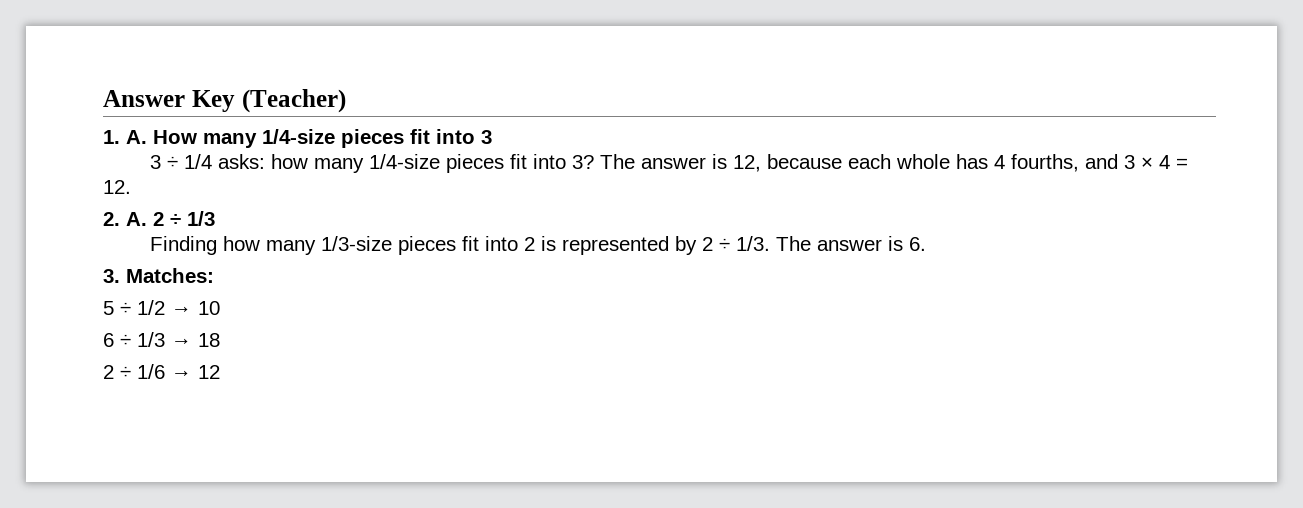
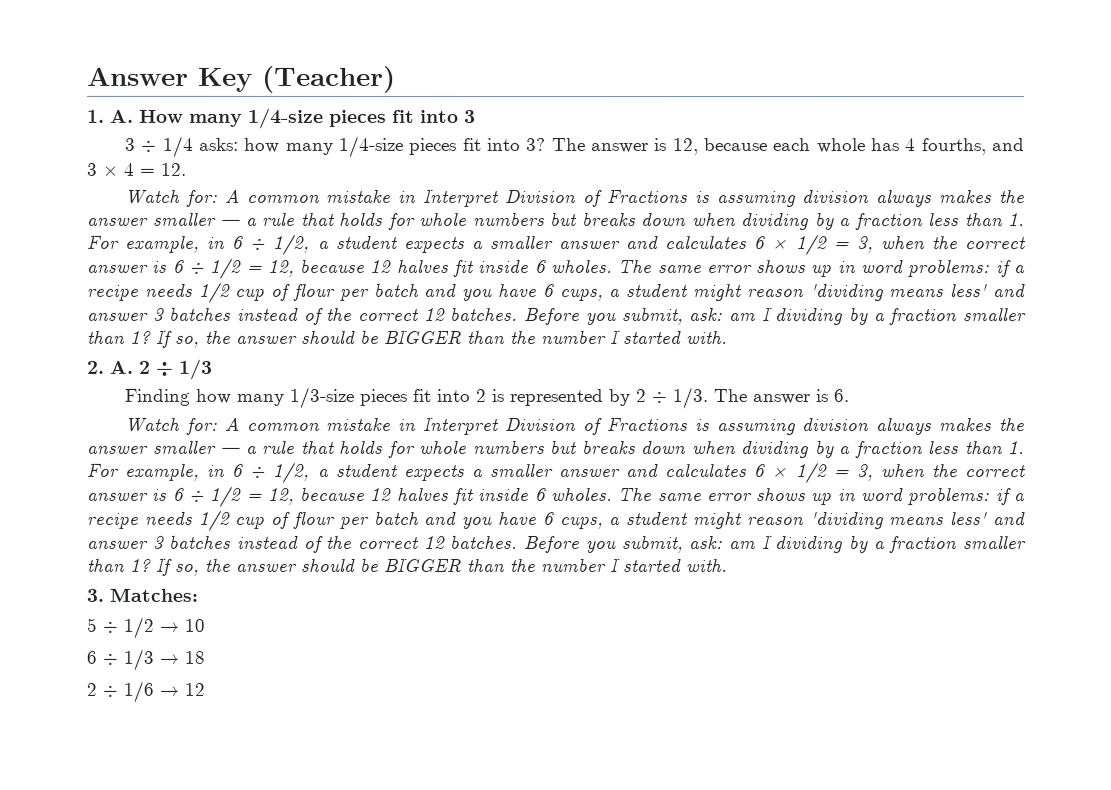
(131, 187) none -> [124,188,1026,208] [87,211,1025,231] [87,233,1027,256] [87,257,1027,279] [87,281,1026,303] [87,306,1028,326] [87,329,728,348] // Watch for: A common mistake in Interpret Division of Fractions is assuming division always makes the answer smaller — a rule that holds for whole numbers but breaks down when dividing by a fraction less than 1. For example, in 6 ÷ 1/2, a student expects a smaller answer and calculates 6 × 1/2 = 3, when the correct answer is 6 ÷ 1/2 = 12, because 12 halves fit inside 6 wholes. The same error shows up in word problems: if a recipe needs 1/2 cup of flour per batch and you have 6 cups, a student might reason 'dividing means less' and answer 3 batches instead of the correct 12 batches. Before you submit, ask: am I dividing by a fraction smaller than 1? If so, the answer should be BIGGER than the number I started with.
(927, 244) none -> [123,416,1025,436] [86,439,1024,459] [86,461,1026,484] [86,485,1026,507] [86,509,1025,531] [86,534,1027,554] [86,557,727,576] // Watch for: A common mistake in Interpret Division of Fractions is assuming division always makes the answer smaller — a rule that holds for whole numbers but breaks down when dividing by a fraction less than 1. For example, in 6 ÷ 1/2, a student expects a smaller answer and calculates 6 × 1/2 = 3, when the correct answer is 6 ÷ 1/2 = 12, because 12 halves fit inside 6 wholes. The same error shows up in word problems: if a recipe needs 1/2 cup of flour per batch and you have 6 cups, a student might reason 'dividing means less' and answer 3 batches instead of the correct 12 batches. Before you submit, ask: am I dividing by a fraction smaller than 1? If so, the answer should be BIGGER than the number I started with.

